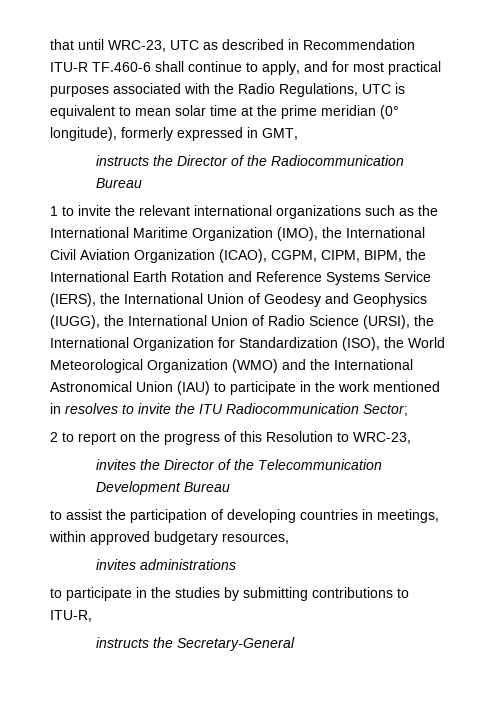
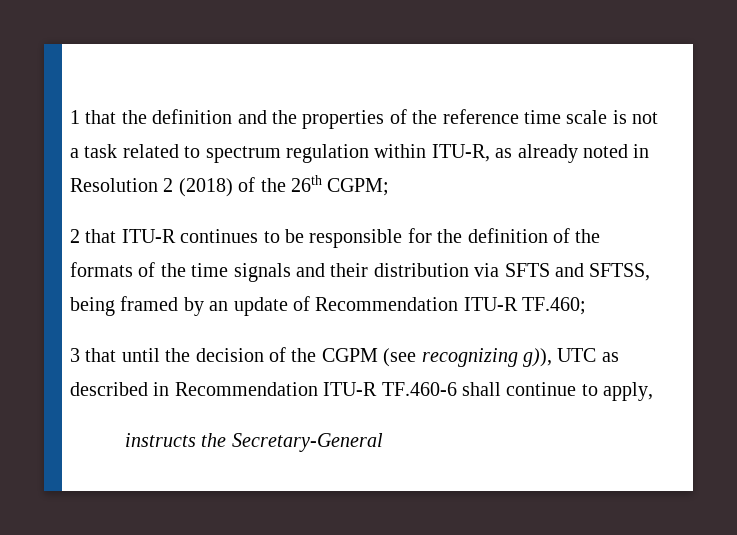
[50,39,166,52] that until WRC-23, -> [70,109,659,129] [70,144,650,163] [70,175,390,197] [70,228,601,248] [70,262,651,282] [70,296,587,316] [70,347,552,367] 1 that the definition and the properties of the reference time scale is not a task related to spectrum regulation within ITU-R, as already noted in Resolution 2 (2018) of the 26th CGPM; // 2 that ITU-R continues to be responsible for the definition of the formats of the time signals and their distribution via SFTS and SFTSS, being framed by an update of Recommendation ITU-R TF.460; // 3 that until the decision of the CGPM (see recognizing g)),
[304,61,441,75] [50,83,405,97] [50,105,399,119] [50,127,298,141] [96,155,405,166] [96,178,143,188] [50,205,438,219] [50,227,425,241] [50,249,426,263] [50,271,431,285] [50,293,427,307] [50,315,434,329] [50,337,445,351] [50,359,413,373] [50,381,440,395] [50,403,408,416] [50,431,411,445] [96,459,383,470] [96,481,231,495] [50,509,439,523] [49,531,289,545] [96,559,237,570] [50,587,409,601] [50,610,92,622] and for most practical purposes associated with the Radio Regulations, UTC is equivalent to mean solar time at the prime meridian (0° longitude), formerly expressed in GMT, // instructs the Director of the Radiocommunication Bureau // 1 to invite the relevant international organizations such as the International Maritime Organization (IMO), the International Civil Aviation Organization (ICAO), CGPM, CIPM, BIPM, the International Earth Rotation and Reference Systems Service (IERS), the International Union of Geodesy and Geophysics (IUGG), the International Union of Radio Science (URSI), the International Organization for Standardization (ISO), the World Meteorological Organization (WMO) and the International Astronomical Union (IAU) to participate in the work mentioned in resolves to invite the ITU Radiocommunication Sector; // 2 to report on the progress of this Resolution to WRC-23, // invites the Director of the Telecommunication Development Bureau // to assist the participation of developing countries in meetings, within approved budgetary resources, // invites administrations // to participate in the studies by submitting contributions to ITU-R, -> (654, 391) none

